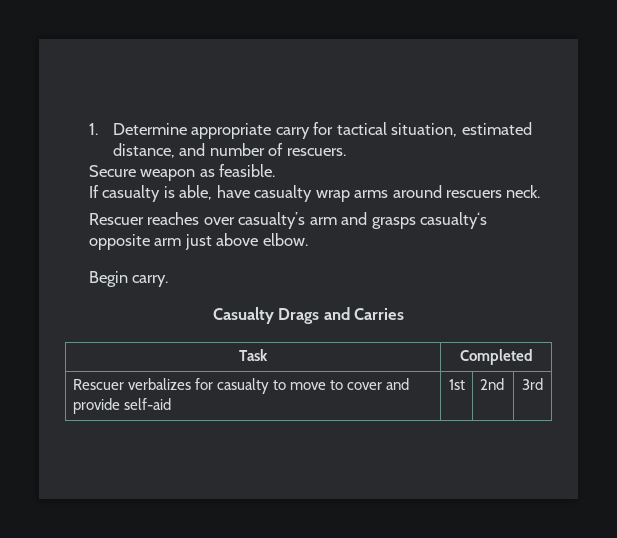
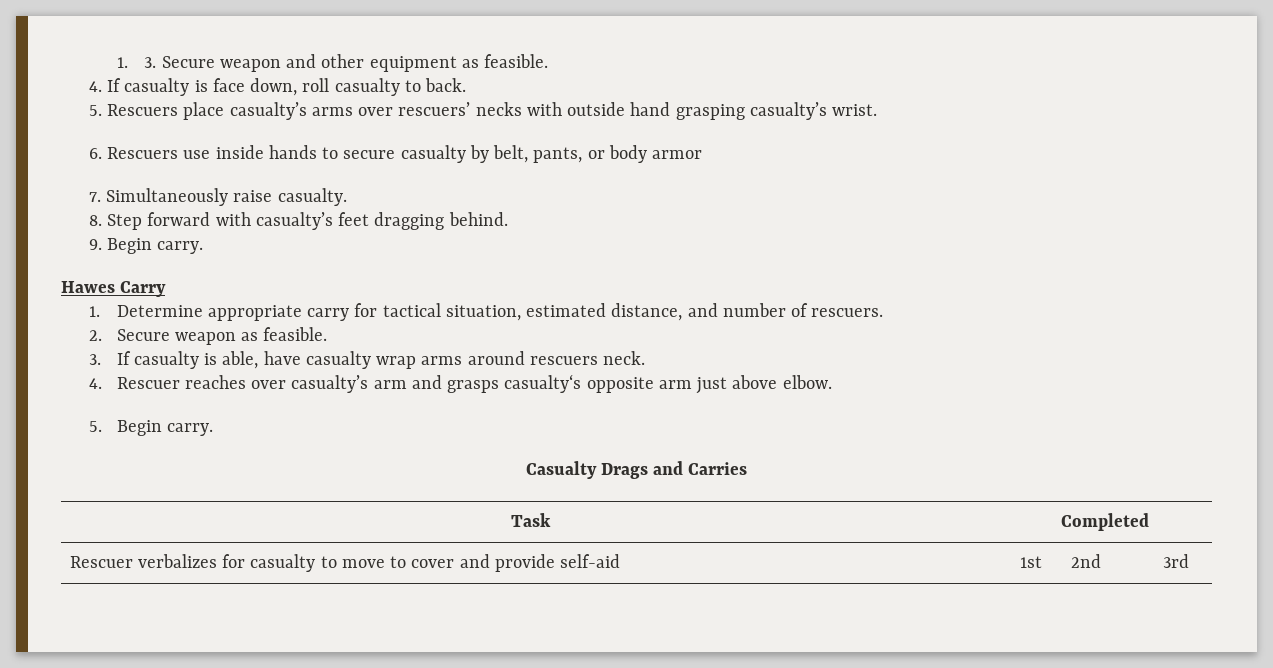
[88,123,98,135] 1. -> [116,54,549,72] [88,78,467,96] [88,102,878,120] [88,145,703,163] [88,188,347,206] [88,212,508,230] [88,238,204,254] [61,281,167,297] [88,306,100,317] 1. 3. Secure weapon and other equipment as feasible. // 4. If casualty is face down, roll casualty to back. // 5. Rescuers place casualty’s arms over rescuers’ necks with outside hand grasping casualty’s wrist. // 6. Rescuers use inside hands to secure casualty by belt, pants, or body armor // 7. Simultaneously raise casualty. // 8. Step forward with casualty’s feet dragging behind. // 9. Begin carry. // Hawes Carry // 1.
(346, 152) none -> [88,330,102,341] 2.
(276, 170) none -> [88,354,101,365] 3.
(541, 191) none -> [88,378,102,389] 4.
(308, 239) none -> [88,421,102,432] 5.

